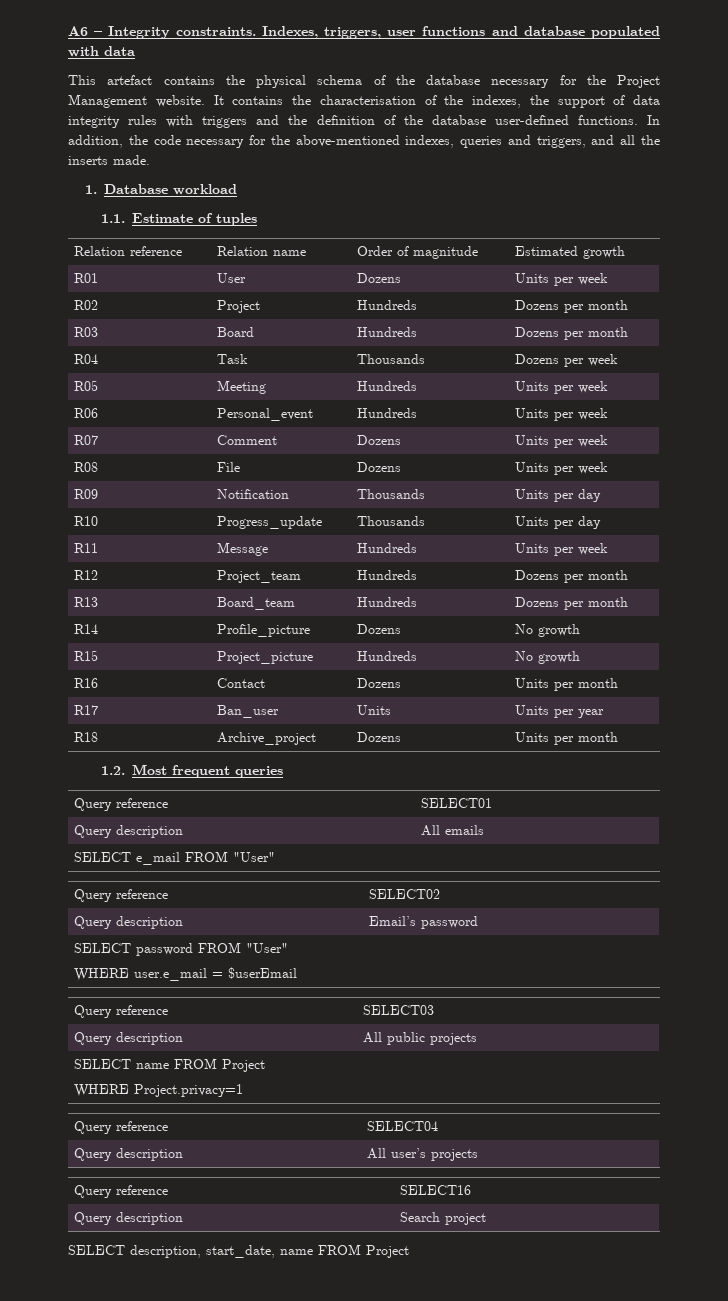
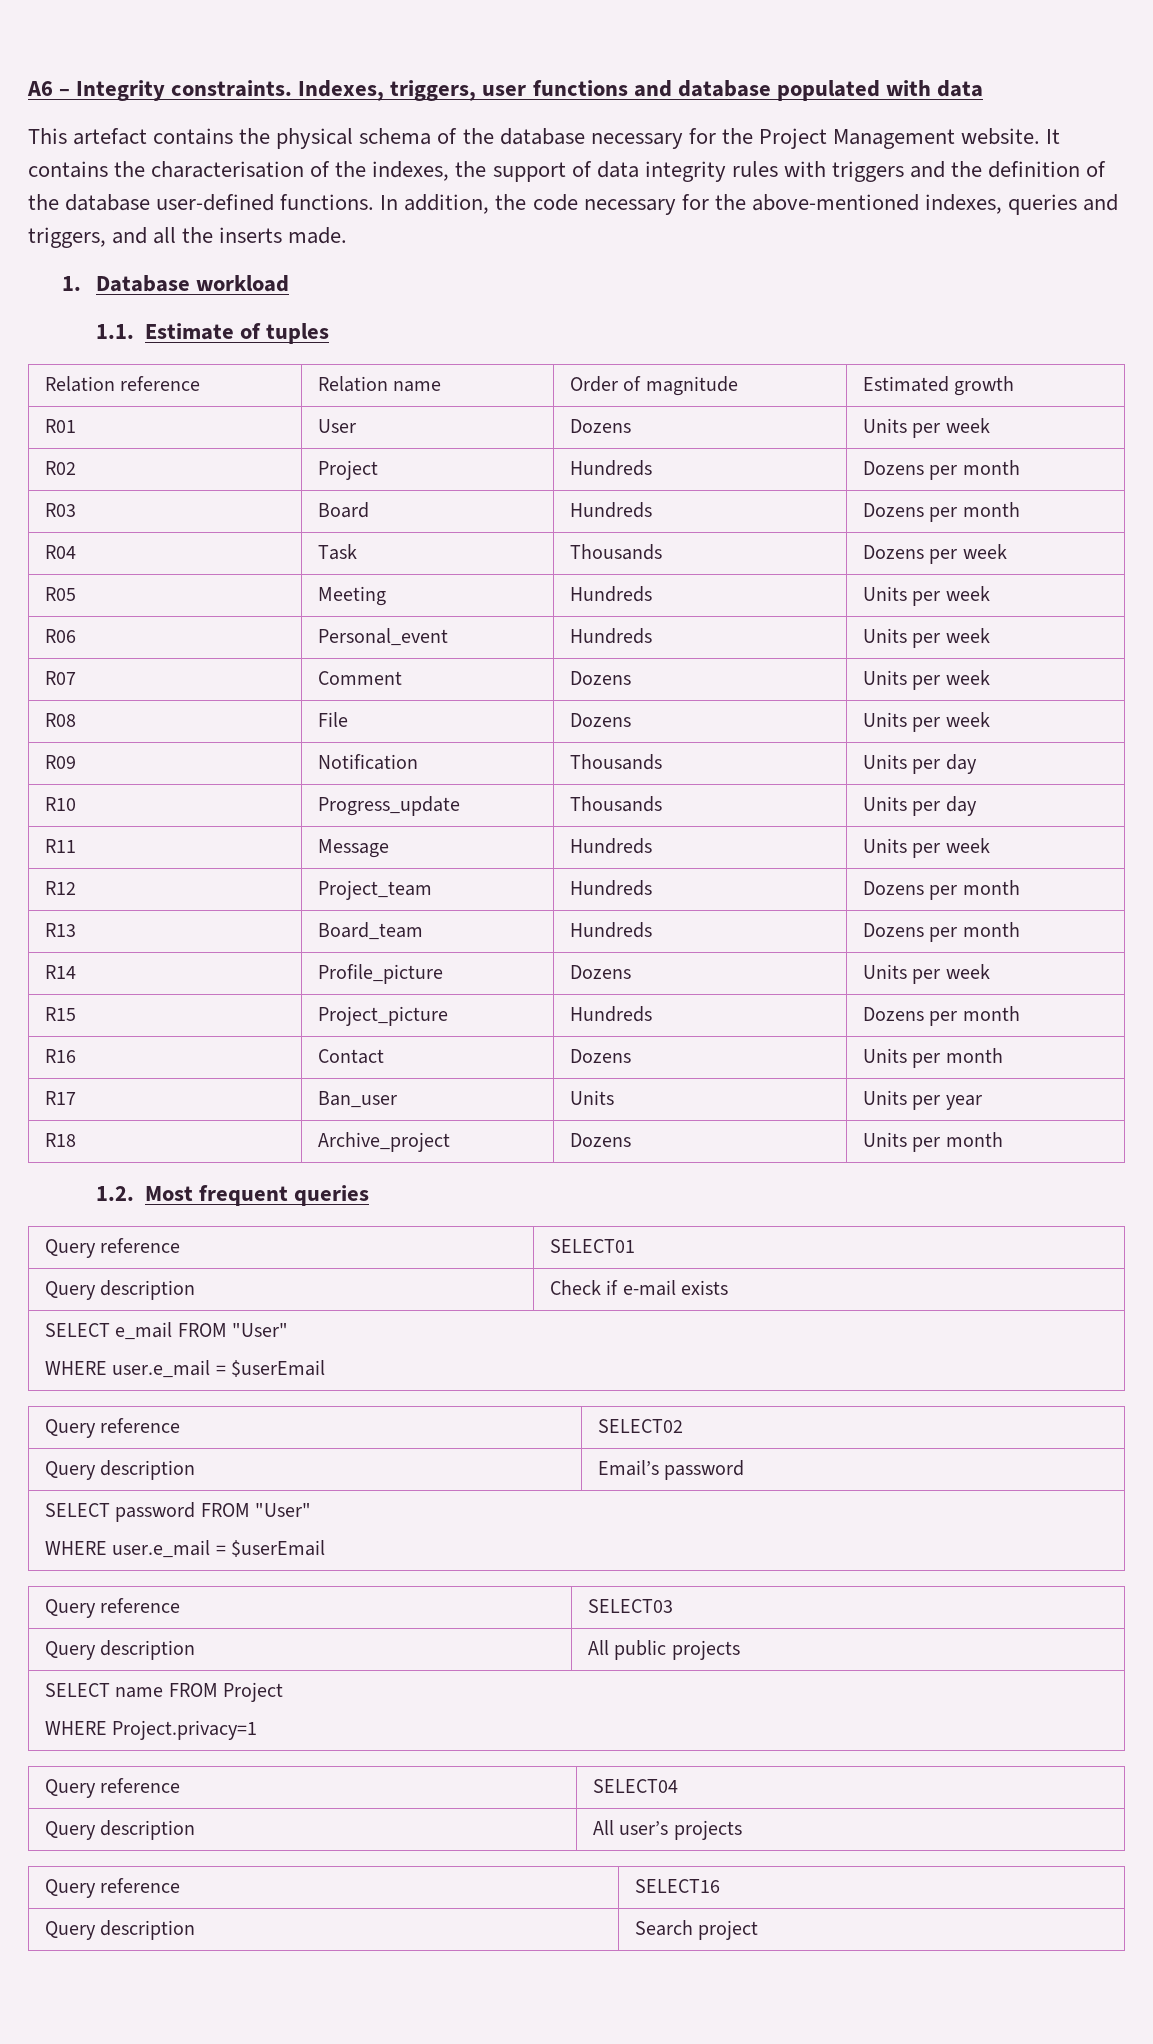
[515,624,581,637] No growth -> [862,964,990,984] Units per week
[515,651,581,664] No growth -> [862,1006,1020,1026] Dozens per month
[421,825,485,836] All emails -> [549,1280,728,1296] Check if e-mail exists
(276, 857) none -> [44,1360,325,1378] // WHERE user.e_mail = $userEmail
[68,1244,409,1258] // SELECT description, start_date, name FROM Project -> (759, 1930) none

